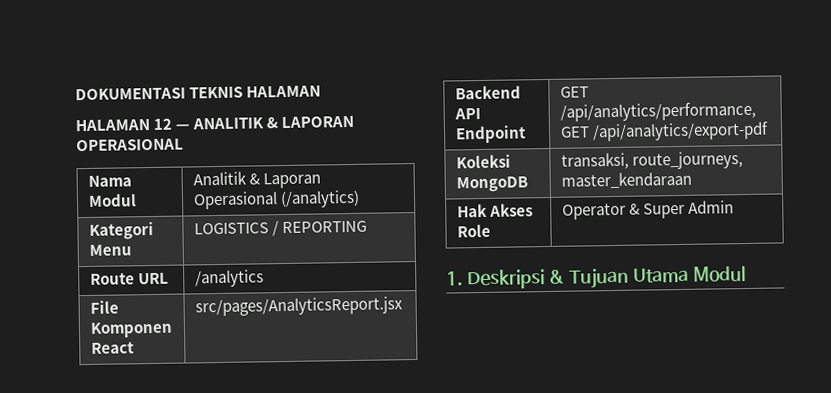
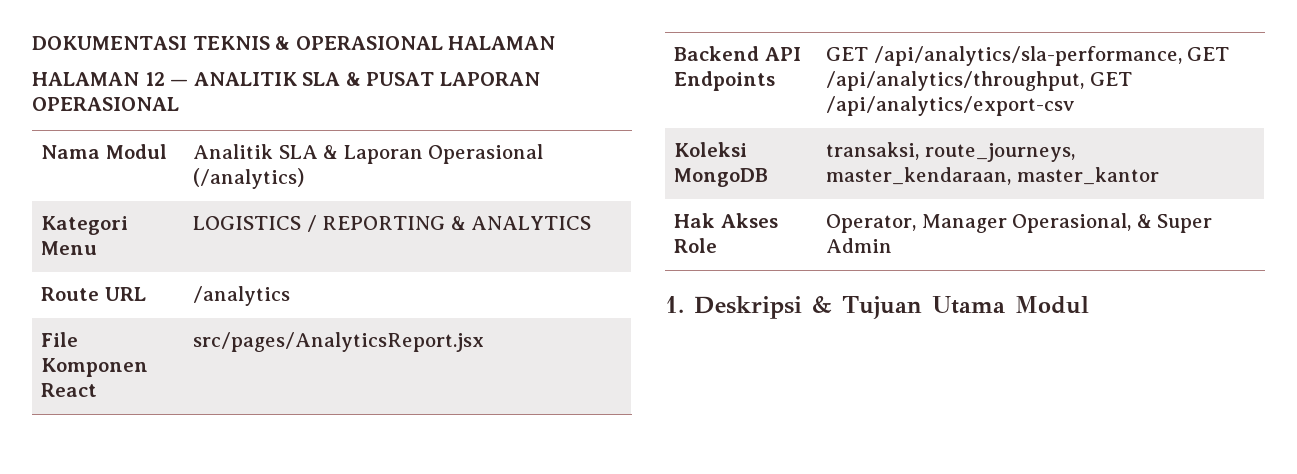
(244, 92) none -> [275,36,443,50] & OPERASIONAL
[266,117,279,129] & -> [302,72,435,86] SLA & PUSAT
(247, 178) none -> [278,145,318,159] SLA
(368, 227) none -> [450,216,592,230] & ANALYTICS
[454,125,527,144] [559,86,589,98] [559,101,756,122] [559,121,770,142] Endpoint | GET /api/analytics/performance, GET /api/analytics/export-pdf -> [674,71,776,91] [826,46,1230,66] [826,71,1132,91] [826,96,1076,116] Endpoints | GET /api/analytics/sla-performance, GET /api/analytics/throughput, GET /api/analytics/export-csv
[560,171,692,189] master_kendaraan -> [826,167,1159,185] master_kendaraan, master_kantor
[561,202,626,220] Operator -> [826,213,1132,233] Operator, Manager Operasional,

